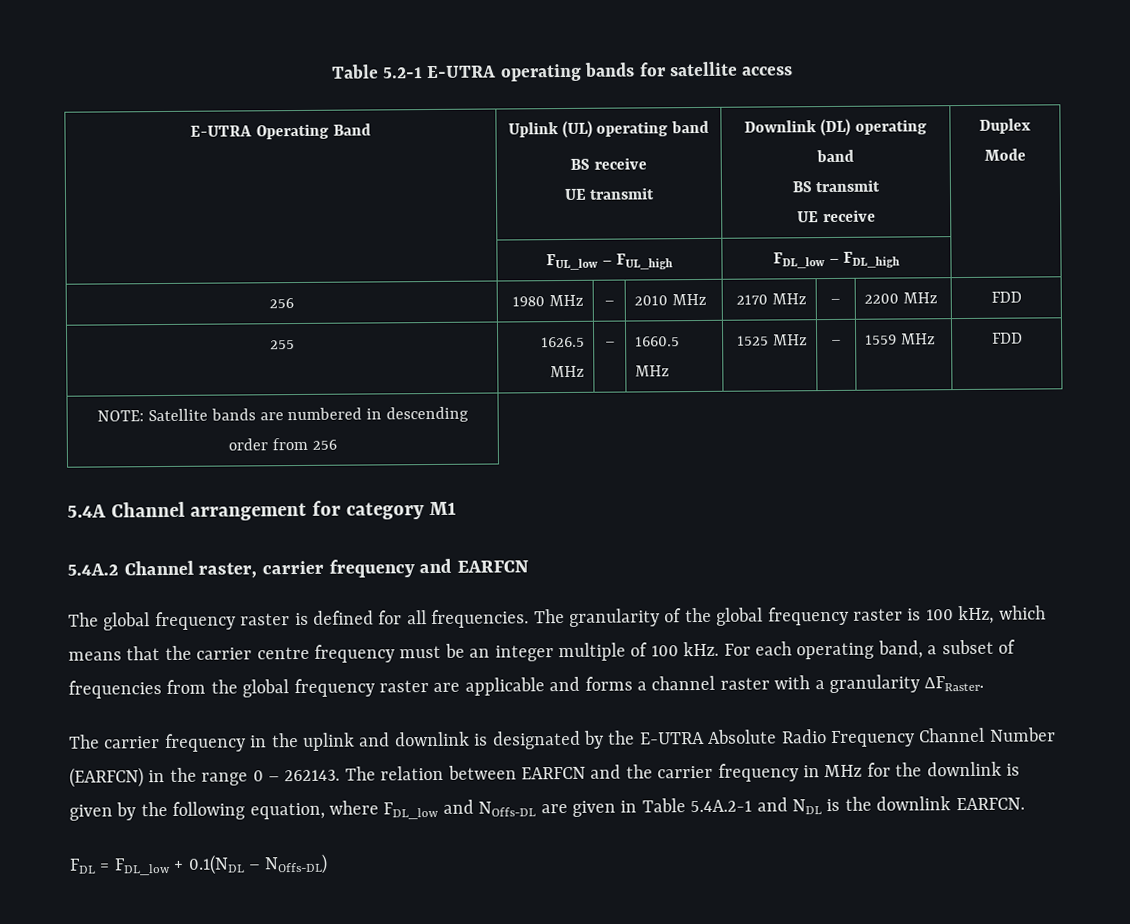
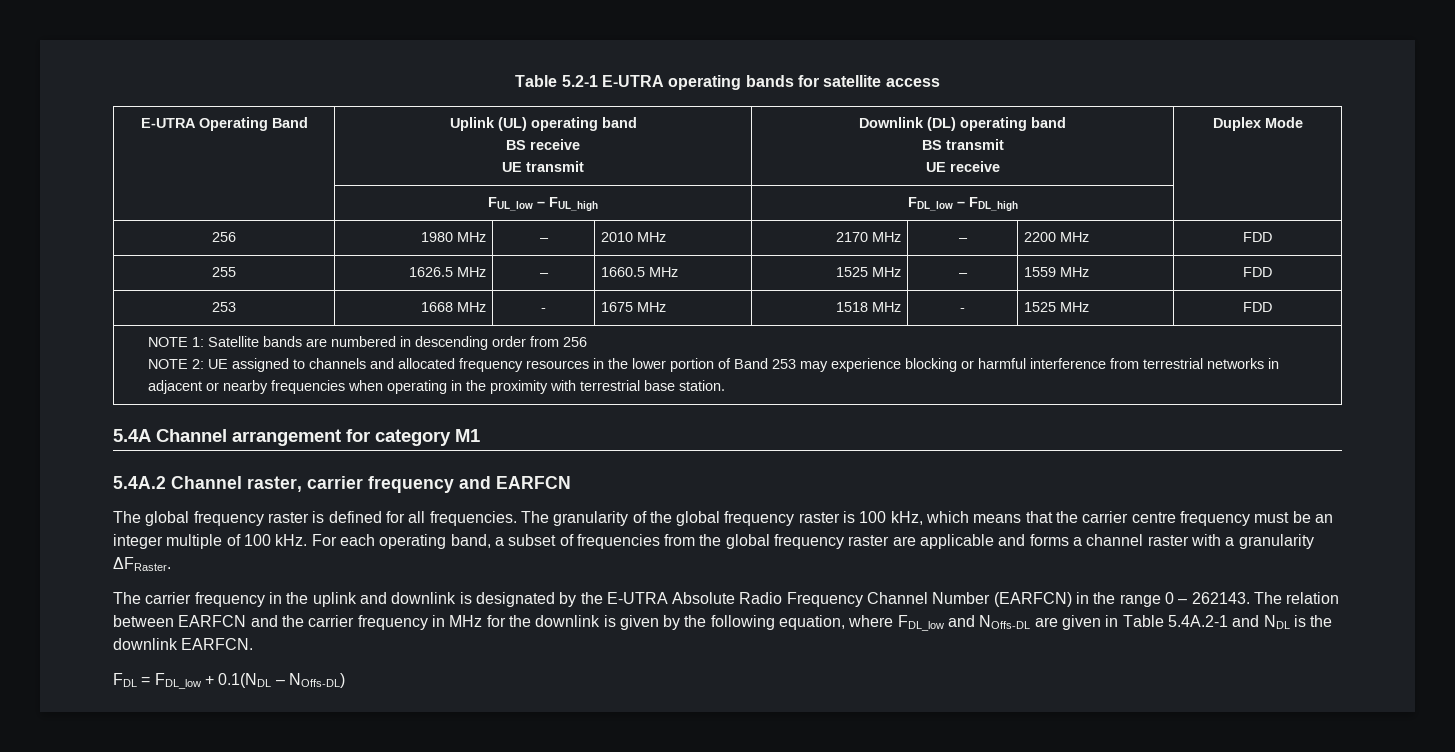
[96,410,144,422] NOTE: -> [212,302,236,312] [421,302,487,312] [541,308,546,312] [600,302,666,312] [836,302,902,312] [960,308,965,312] [1023,302,1089,312] [1243,302,1272,312] [148,337,205,347] 253 | 1668 MHz | - | 1675 MHz | 1518 MHz | - | 1525 MHz | FDD // NOTE 1:
(337, 444) none -> [148,358,1280,372] [148,380,726,394] // NOTE 2: UE assigned to channels and allocated frequency resources in the lower portion of Band 253 may experience blocking or harmful interference from terrestrial networks in adjacent or nearby frequencies when operating in the proximity with terrestrial base station.

